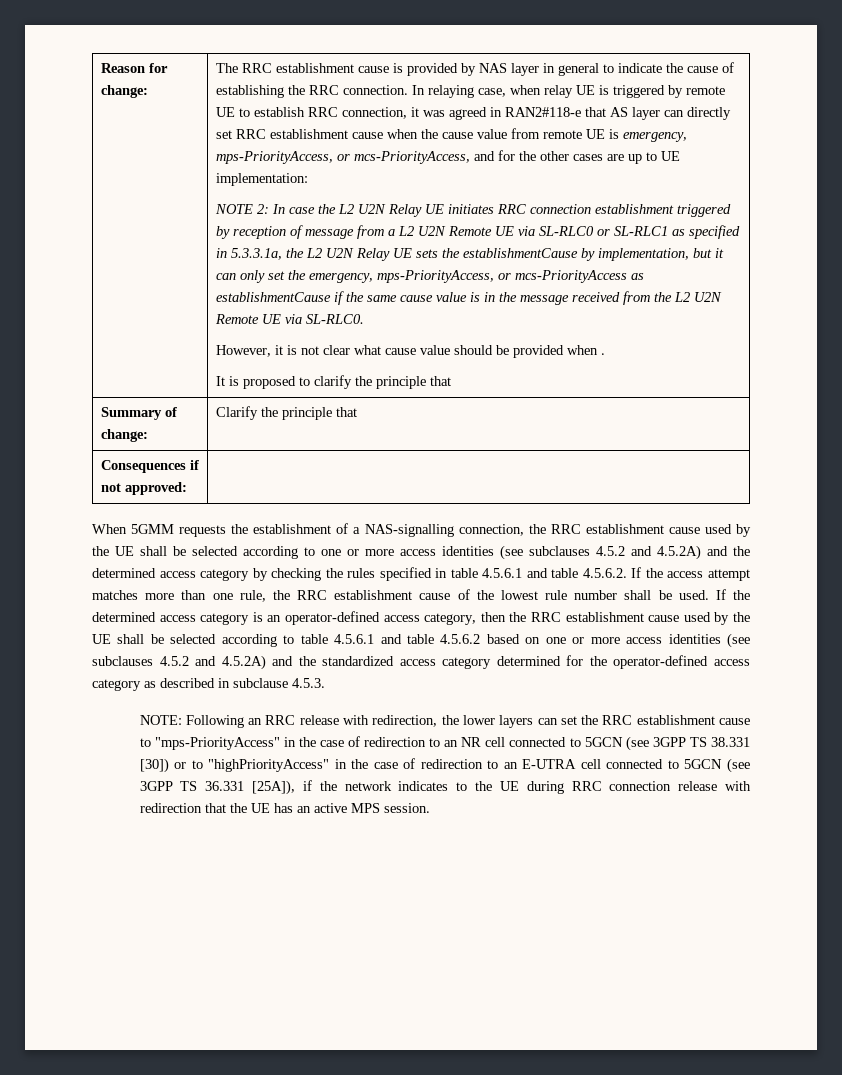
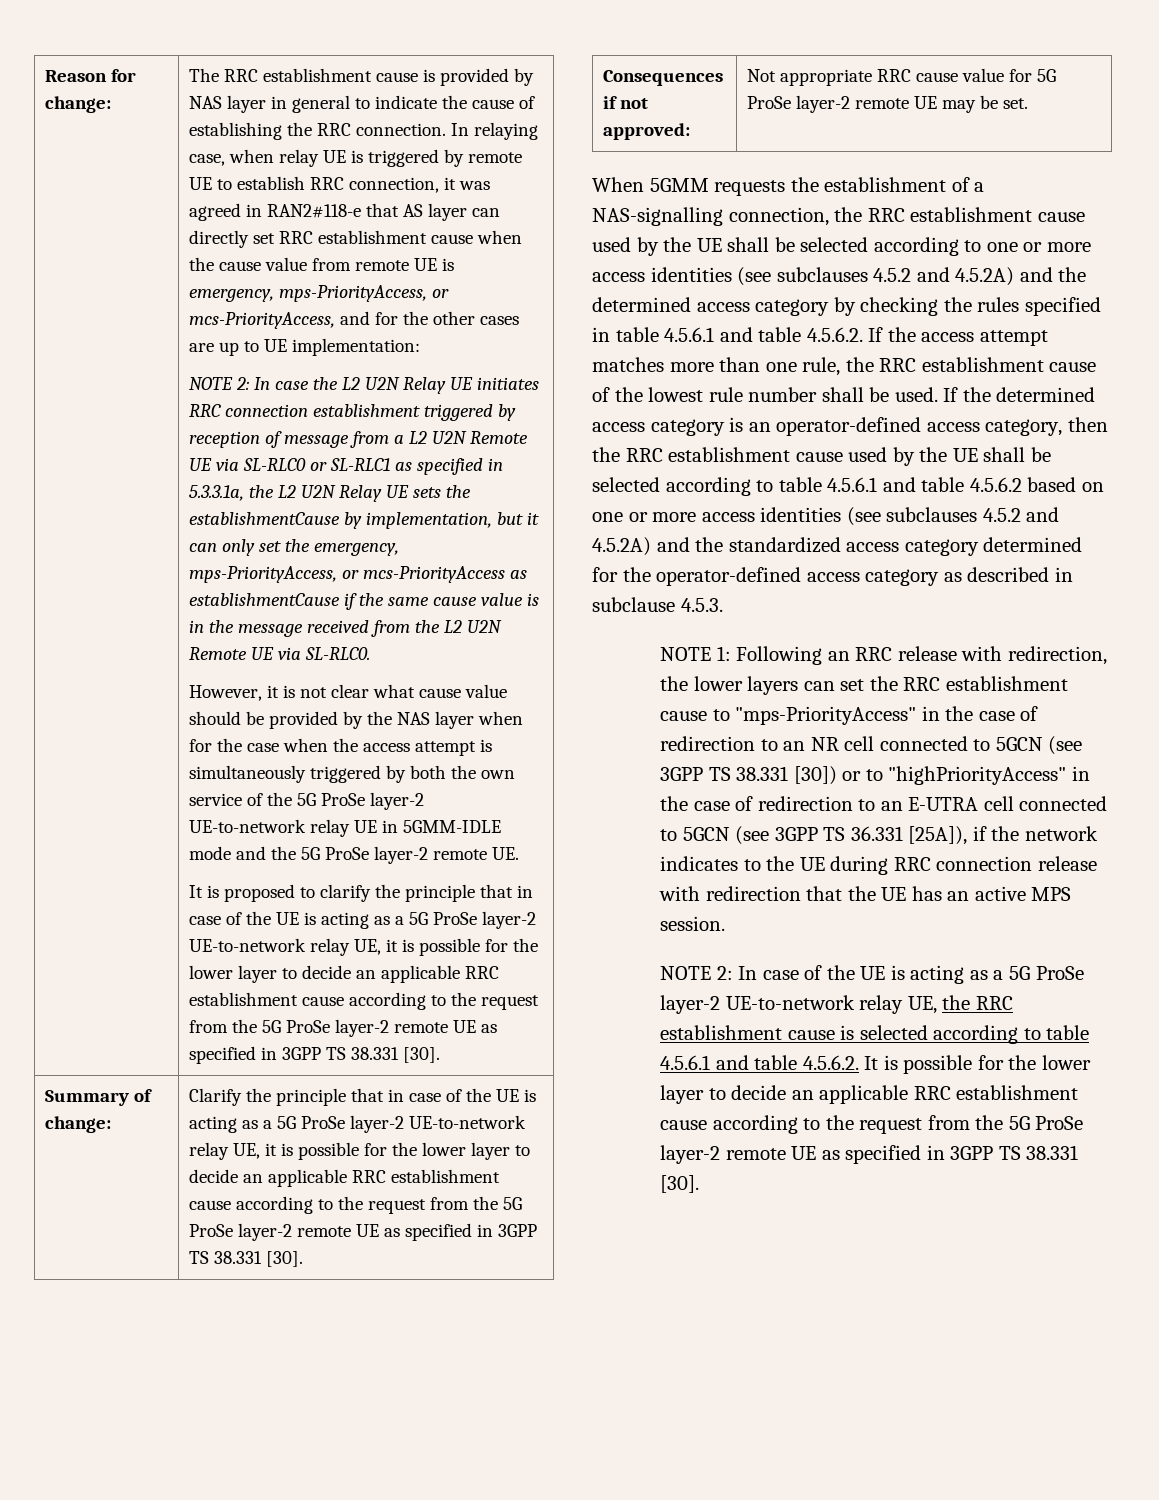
[566,345,605,355] when . -> [342,711,523,729] [188,738,492,756] [188,765,515,783] [188,792,424,810] [188,819,501,837] [188,846,519,864] by the NAS layer when for the case when the access attempt is simultaneously triggered by both the own service of the 5G ProSe layer-2 UE-to-network relay UE in 5GMM-IDLE mode and the 5G ProSe layer-2 remote UE.
(451, 381) none -> [516,885,533,898] [188,911,536,929] [188,938,538,956] [188,965,499,983] [188,992,539,1010] [188,1019,497,1037] [188,1046,440,1064] in case of the UE is acting as a 5G ProSe layer-2 UE-to-network relay UE, it is possible for the lower layer to decide an applicable RRC establishment cause according to the request from the 5G ProSe layer-2 remote UE as specified in 3GPP TS 38.331 [30].
[100,460,199,473] [100,482,187,495] // Consequences if not approved: | -> [387,1088,536,1102] [188,1115,526,1133] [188,1142,530,1160] [188,1169,500,1187] [188,1196,522,1214] [188,1223,537,1241] [188,1251,303,1267] [602,70,723,86] [602,96,648,109] [602,123,690,140] [746,68,1056,86] [746,95,1028,113] in case of the UE is acting as a 5G ProSe layer-2 UE-to-network relay UE, it is possible for the lower layer to decide an applicable RRC establishment cause according to the request from the 5G ProSe layer-2 remote UE as specified in 3GPP TS 38.331 [30]. // Consequences if not approved: | Not appropriate RRC cause value for 5G ProSe layer-2 remote UE may be set.
[139,715,182,725] NOTE: -> [660,646,731,661] NOTE 1:
(430, 808) none -> [660,965,1084,984] [660,995,1013,1014] [660,1025,1090,1044] [660,1055,1091,1074] [660,1085,1079,1104] [660,1115,1084,1134] [660,1145,1079,1164] [660,1175,700,1193] // NOTE 2: In case of the UE is acting as a 5G ProSe layer-2 UE-to-network relay UE, the RRC establishment cause is selected according to table 4.5.6.1 and table 4.5.6.2. It is possible for the lower layer to decide an applicable RRC establishment cause according to the request from the 5G ProSe layer-2 remote UE as specified in 3GPP TS 38.331 [30].

